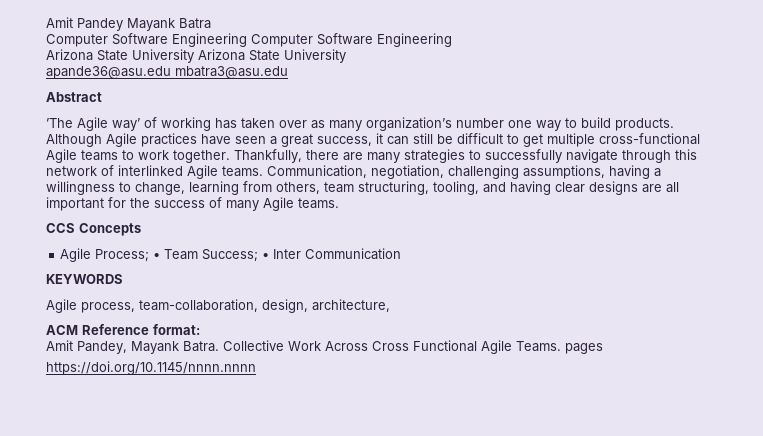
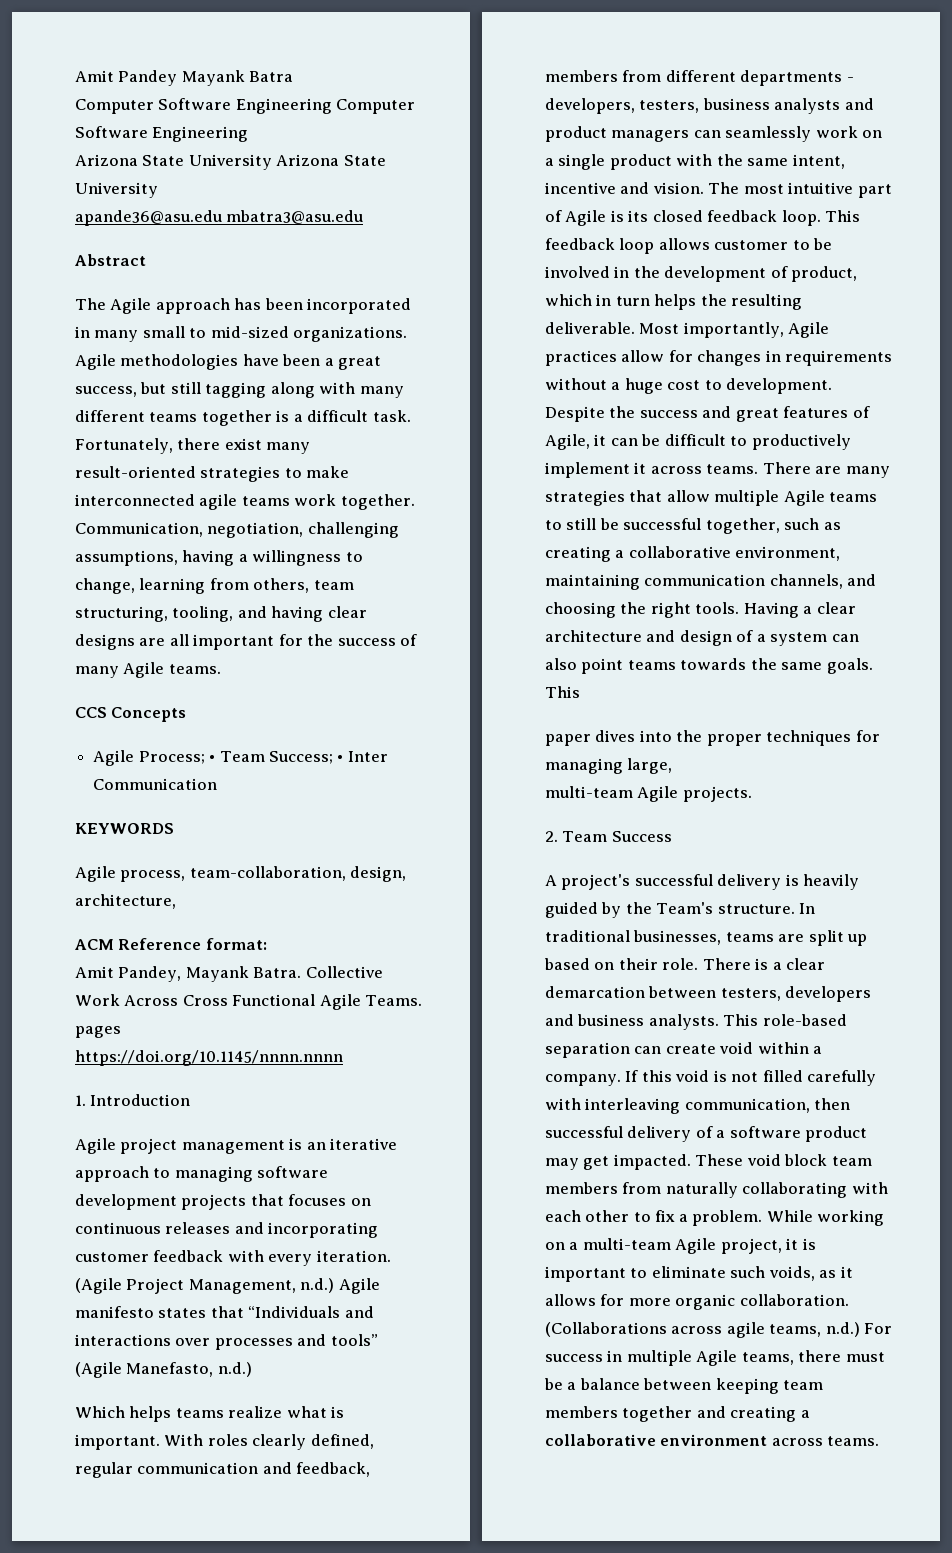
[46,117,674,131] [46,133,700,147] [46,149,697,163] [46,165,263,179] ’The Agile way’ of working has taken over as many organization’s number one way to build products. Although Agile practices have seen a great success, it can still be difficult to get multiple cross-functional Agile teams to work together. Thankfully, there are many strategies to successfully navigate through this network of interlinked Agile teams. -> [75,298,412,314] [75,326,408,342] [75,354,382,370] [75,382,404,398] [75,410,411,426] [75,438,311,454] [75,466,350,482] [75,494,415,510] The Agile approach has been incorporated in many small to mid-sized organizations. Agile methodologies have been a great success, but still tagging along with many different teams together is a difficult task. Fortunately, there exist many result-oriented strategies to make interconnected agile teams work together.
(256, 368) none -> [75,1094,191,1106] [75,1138,398,1154] [75,1166,329,1182] [75,1194,371,1210] [75,1222,379,1238] [75,1250,391,1266] [75,1278,380,1294] [75,1306,374,1318] [75,1334,378,1350] [75,1362,252,1378] [75,1406,345,1422] [75,1434,374,1450] [75,1462,371,1478] [545,70,854,86] [545,98,874,114] [545,126,883,142] [545,154,845,170] [545,182,892,198] [545,210,861,226] [545,238,833,254] [545,266,858,282] [545,294,803,310] [545,322,830,338] [545,350,893,366] [545,378,833,394] [545,406,870,422] [545,434,851,450] [545,462,890,478] [545,490,878,506] [545,518,841,534] [545,546,841,562] [545,574,877,590] [545,602,856,618] [545,630,859,646] [545,658,873,674] [545,686,580,698] [545,730,880,746] [545,758,673,774] [545,786,752,802] [545,831,672,842] [545,874,860,890] [545,902,816,918] [545,930,868,946] [544,958,826,970] [545,986,872,1002] [545,1014,847,1030] [545,1042,823,1058] [545,1070,877,1086] [545,1098,851,1114] [545,1126,868,1142] [545,1154,872,1170] [545,1182,888,1198] [545,1210,885,1226] [545,1238,816,1254] [545,1266,853,1282] [545,1294,849,1310] [545,1322,893,1338] [545,1350,885,1366] [544,1378,824,1394] [545,1406,810,1422] [545,1434,880,1446] // 1. Introduction // Agile project management is an iterative approach to managing software development projects that focuses on continuous releases and incorporating customer feedback with every iteration. (Agile Project Management, n.d.) Agile manifesto states that “Individuals and interactions over processes and tools” (Agile Manefasto, n.d.) // Which helps teams realize what is important. With roles clearly defined, regular communication and feedback, members from different departments - developers, testers, business analysts and product managers can seamlessly work on a single product with the same intent, incentive and vision. The most intuitive part of Agile is its closed feedback loop. This feedback loop allows customer to be involved in the development of product, which in turn helps the resulting deliverable. Most importantly, Agile practices allow for changes in requirements without a huge cost to development. Despite the success and great features of Agile, it can be difficult to productively implement it across teams. There are many strategies that allow multiple Agile teams to still be successful together, such as creating a collaborative environment, maintaining communication channels, and choosing the right tools. Having a clear architecture and design of a system can also point teams towards the same goals. This // paper dives into the proper techniques for managing large, // multi-team Agile projects. // 2. Team Success // A project's successful delivery is heavily guided by the Team's structure. In traditional businesses, teams are split up based on their role. There is a clear demarcation between testers, developers and business analysts. This role-based separation can create void within a company. If this void is not filled carefully with interleaving communication, then successful delivery of a software product may get impacted. These void block team members from naturally collaborating with each other to fix a problem. While working on a multi-team Agile project, it is important to eliminate such voids, as it allows for more organic collaboration. (Collaborations across agile teams, n.d.) For success in multiple Agile teams, there must be a balance between keeping team members together and creating a collaborative environment across teams.

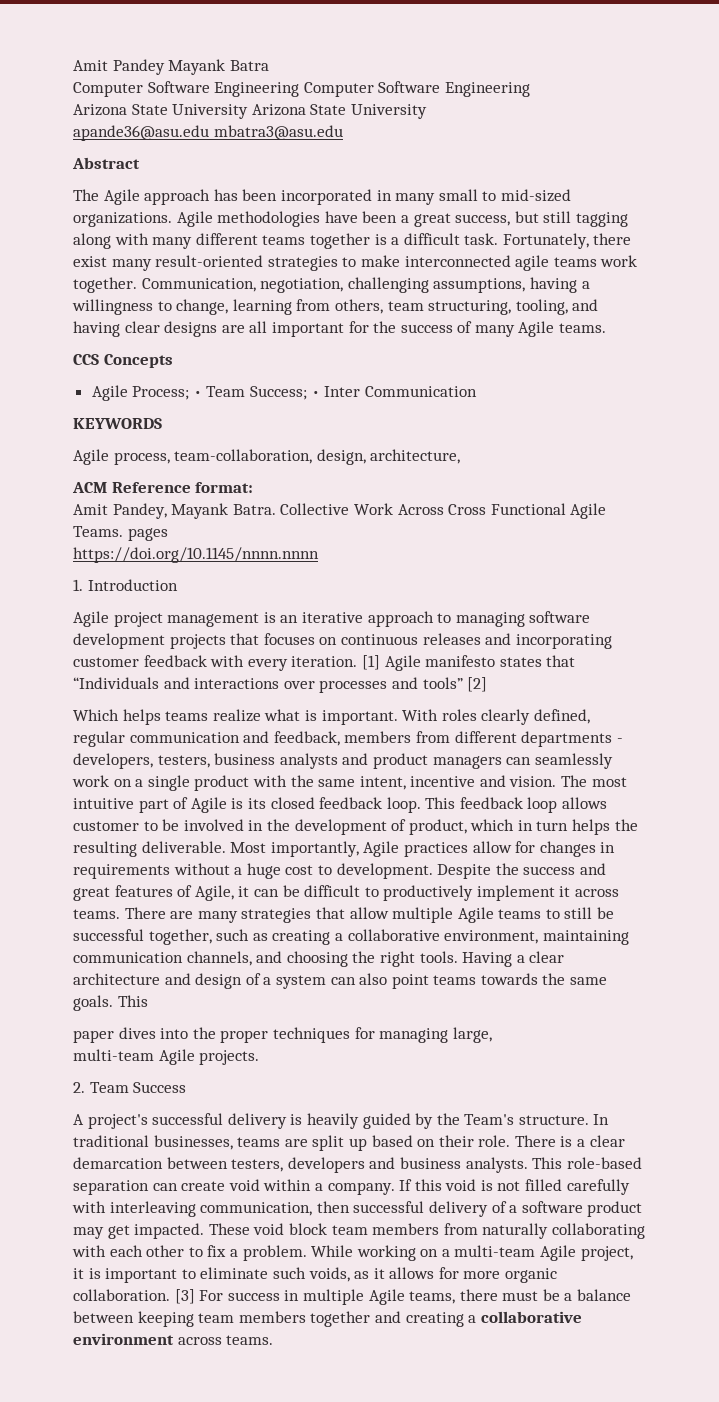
[75,1278,335,1294] (Agile Project Management, n.d.) -> [361,655,380,670] [1]
[75,1362,252,1378] (Agile Manefasto, n.d.) -> [467,677,488,692] [2]
[545,1322,860,1338] (Collaborations across agile teams, n.d.) -> [174,1289,195,1304] [3]

